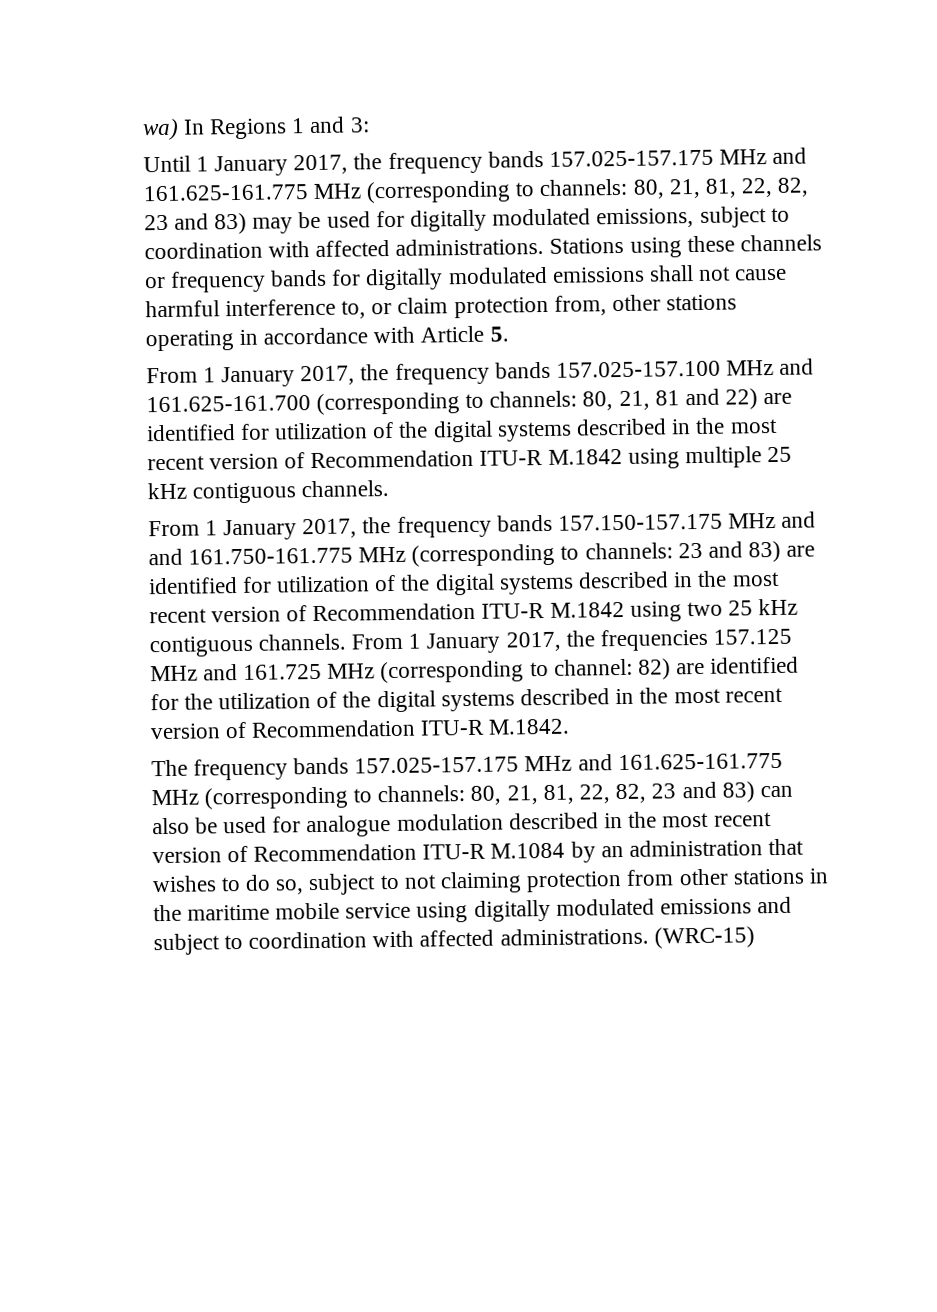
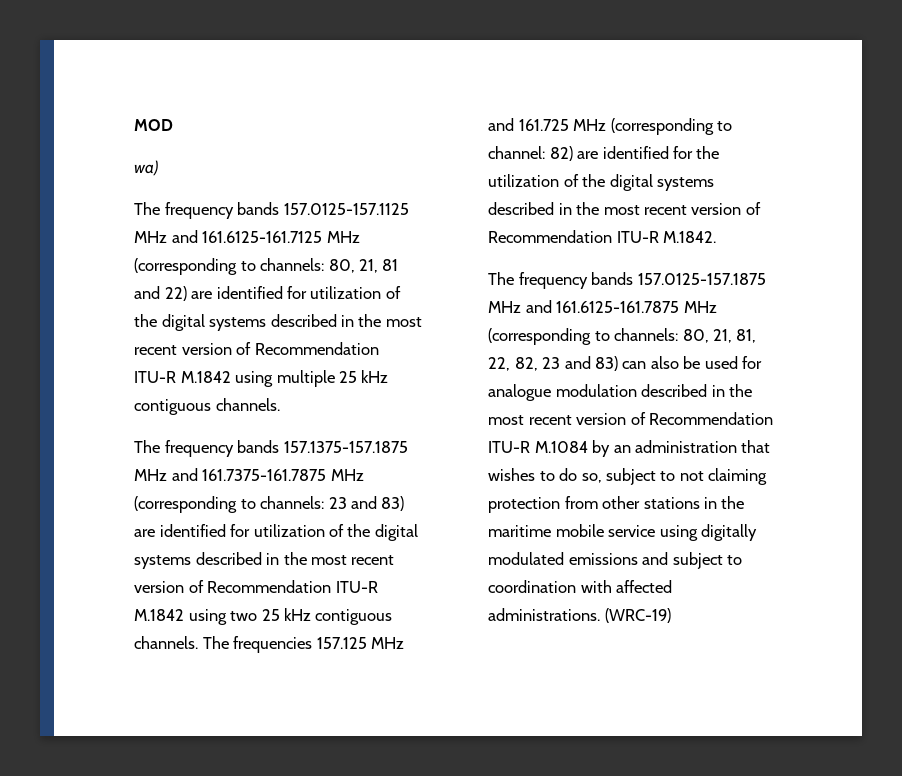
(141, 129) none -> [134,119,174,131] MOD //
[182,116,370,140] [142,147,808,177] [142,177,810,204] [143,206,790,235] [143,234,823,260] [144,265,788,293] [144,294,738,319] [144,325,509,352] [145,358,815,388] [145,390,650,415] In Regions 1 and 3: // Until 1 January 2017, the frequency bands 157.025-157.175 MHz and 161.625-161.775 MHz (corresponding to channels: 80, 21, 81, 22, 82, 23 and 83) may be used for digitally modulated emissions, subject to coordination with affected administrations. Stations using these channels or frequency bands for digitally modulated emissions shall not cause harmful interference to, or claim protection from, other stations operating in accordance with Article 5. // From 1 January 2017, the frequency bands 157.025-157.100 MHz and 161.625-161.700 (corresponding to channels: 80, 21, -> [134,202,409,219] [134,230,360,243] [134,258,378,275] // The frequency bands 157.0125-157.1125 MHz and 161.6125-161.7125 MHz (corresponding to channels: 80, 21,
[147,511,817,541] [147,547,353,566] From 1 January 2017, the frequency bands 157.150-157.175 MHz and and 161.750-161.775 -> [134,440,408,457] [134,468,327,481] The frequency bands 157.1375-157.1875 MHz and 161.7375-161.7875
[350,630,595,654] From 1 January 2017, the -> [202,636,229,649] The
[354,752,783,774] 157.025-157.175 MHz and 161.625-161.775 -> [637,273,766,285] [488,300,680,313] 157.0125-157.1875 MHz and 161.6125-161.7875
[653,926,755,949] (WRC-15) -> [604,608,671,623] (WRC-19)

